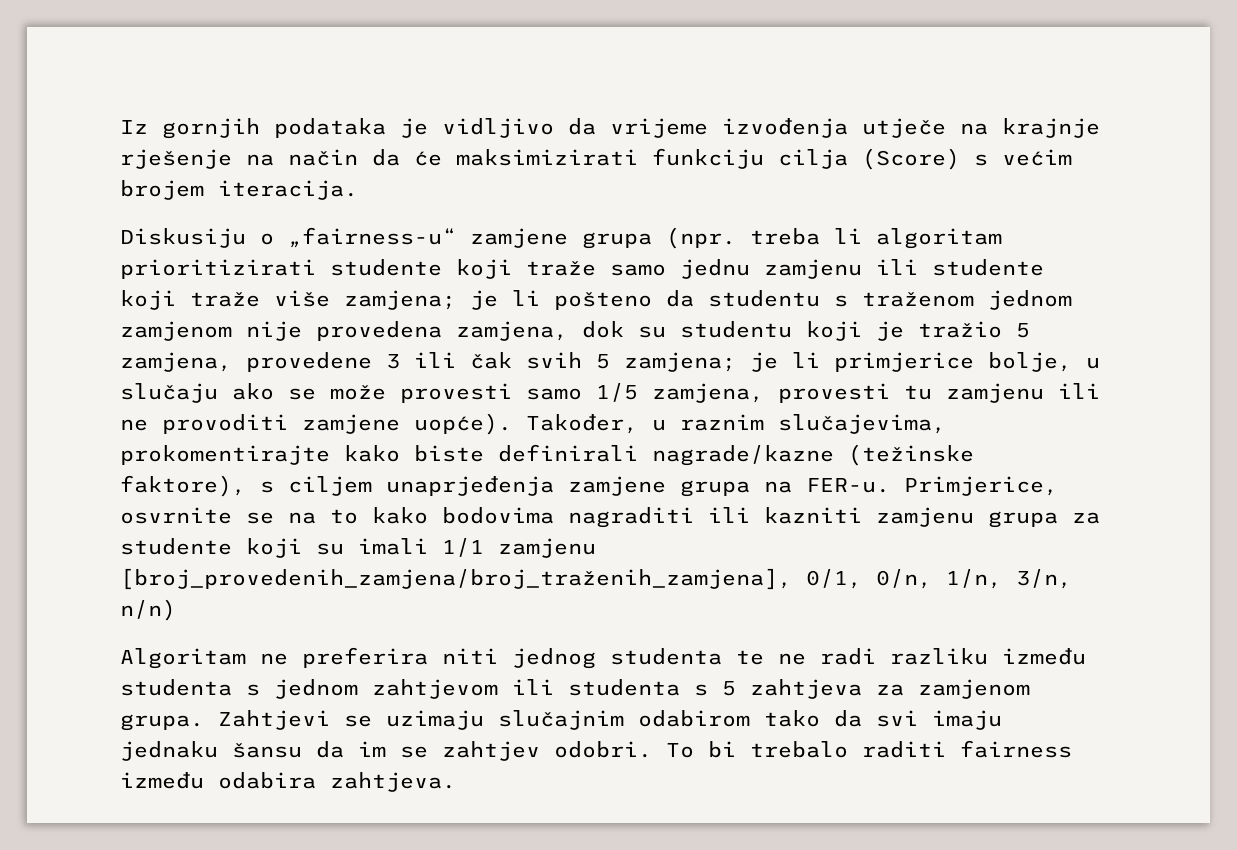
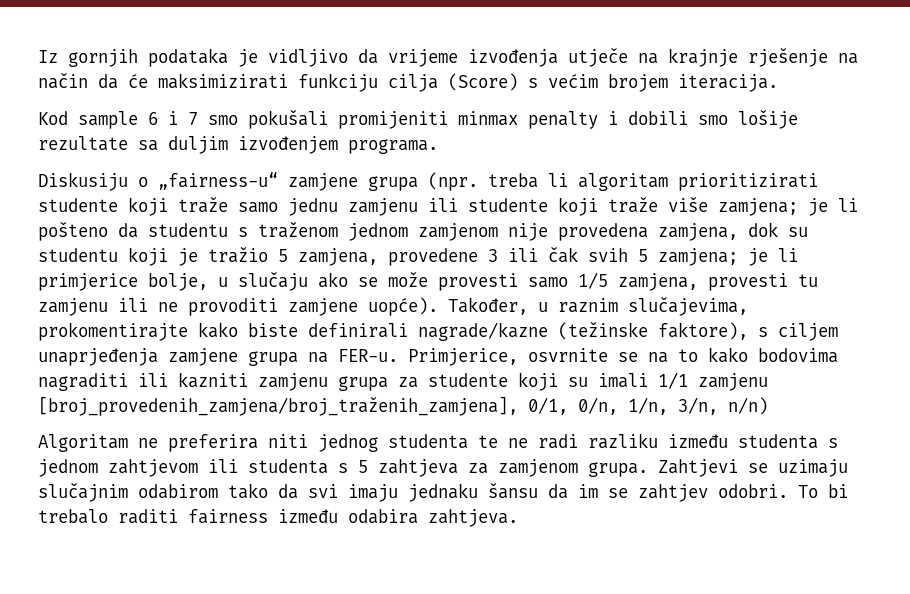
(358, 190) none -> [38,110,798,129] [38,136,438,154] // Kod sample 6 i 7 smo pokušali promijeniti minmax penalty i dobili smo lošije rezultate sa duljim izvođenjem programa.

